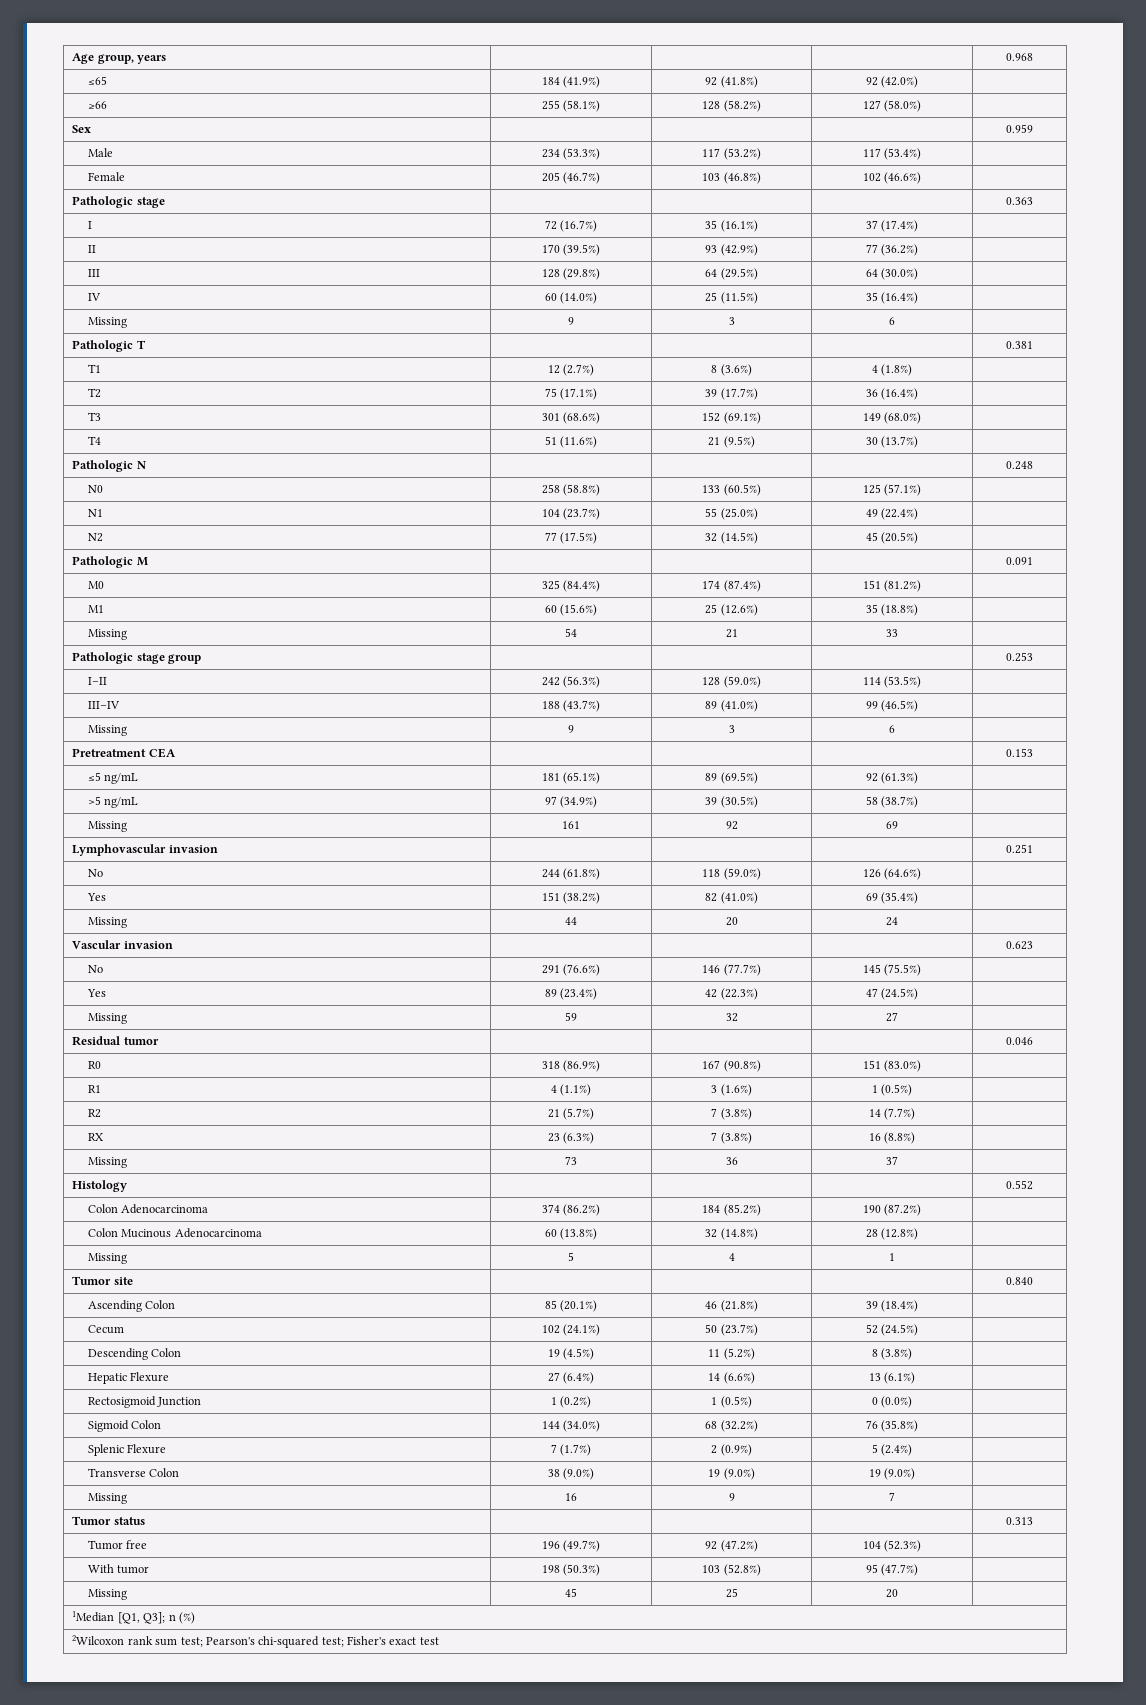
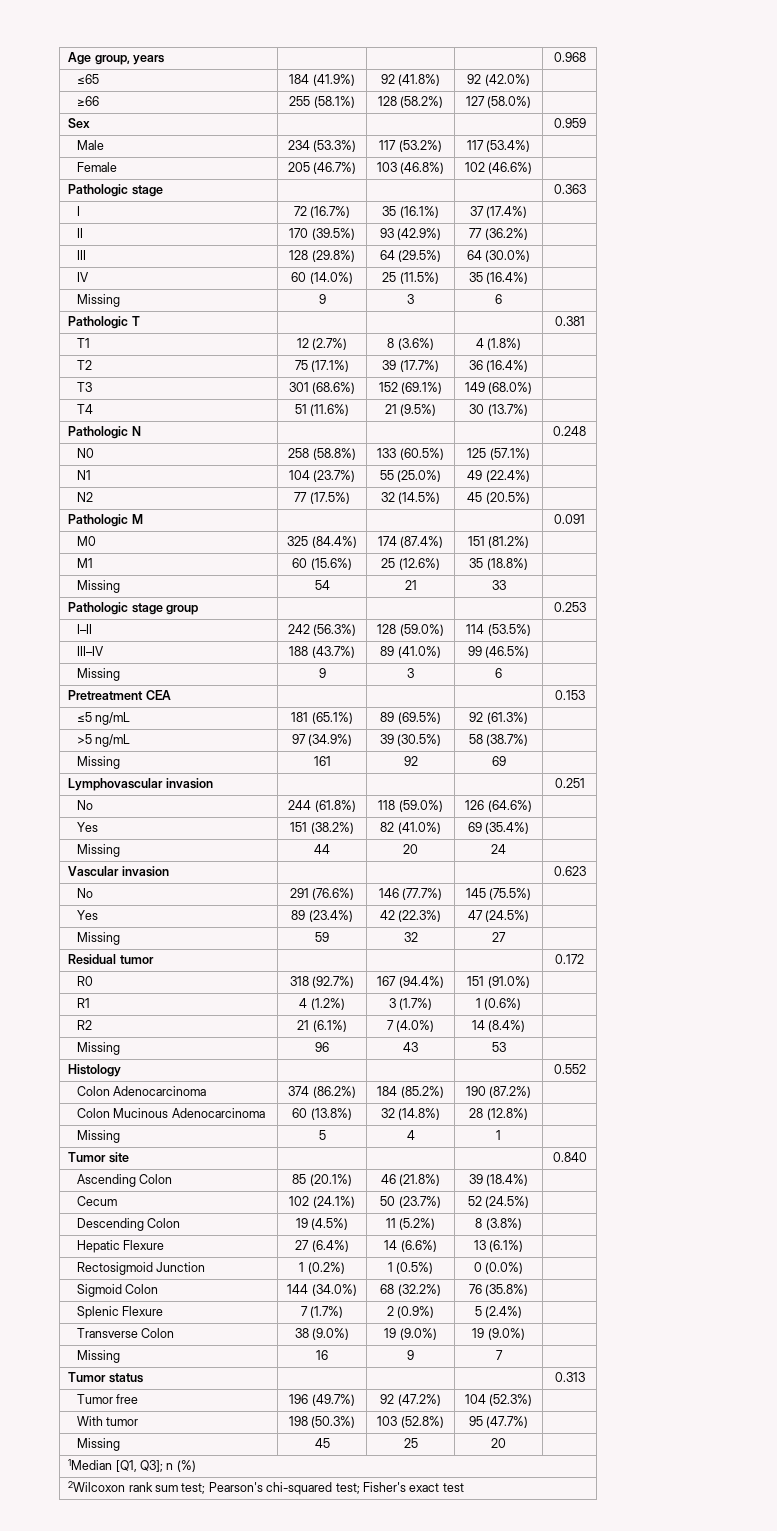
[1006,1037,1033,1045] 0.046 -> [555,954,584,964] 0.172
[563,1060,601,1072] (86.9%) -> [312,976,355,988] (92.7%)
[723,1060,761,1072] [862,1060,922,1072] (90.8%) | 151 (83.0%) -> [398,976,444,988] [467,976,530,988] (94.4%) | 151 (91.0%)
[560,1084,592,1096] [711,1084,752,1096] [871,1084,913,1096] (1.1%) | 3 (1.6%) | 1 (0.5%) -> [310,998,345,1010] [388,998,433,1010] [475,998,522,1010] (1.2%) | 3 (1.7%) | 1 (0.6%)
[563,1108,595,1120] [711,1108,752,1120] [868,1108,916,1120] [87,1133,104,1141] [547,1132,595,1144] [711,1132,752,1144] [868,1132,916,1144] [87,1157,127,1168] [565,1156,577,1165] [725,1157,738,1165] [886,1156,898,1165] (5.7%) | 7 (3.8%) | 14 (7.7%) | // RX | 23 (6.3%) | 7 (3.8%) | 16 (8.8%) | // Missing | 73 | 36 | 37 -> [312,1020,347,1032] [386,1020,435,1032] [471,1020,526,1032] [77,1042,121,1055] [315,1042,329,1052] [403,1042,418,1052] [491,1042,506,1052] (6.1%) | 7 (4.0%) | 14 (8.4%) | // Missing | 96 | 43 | 53

